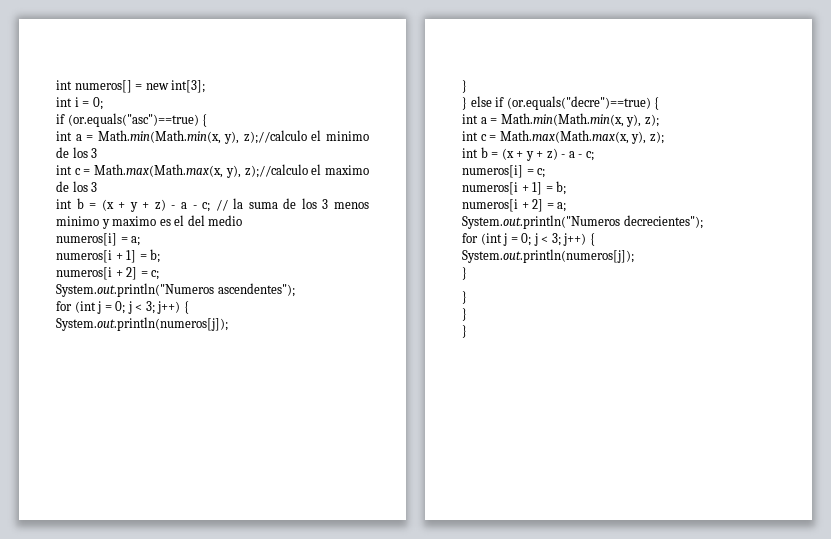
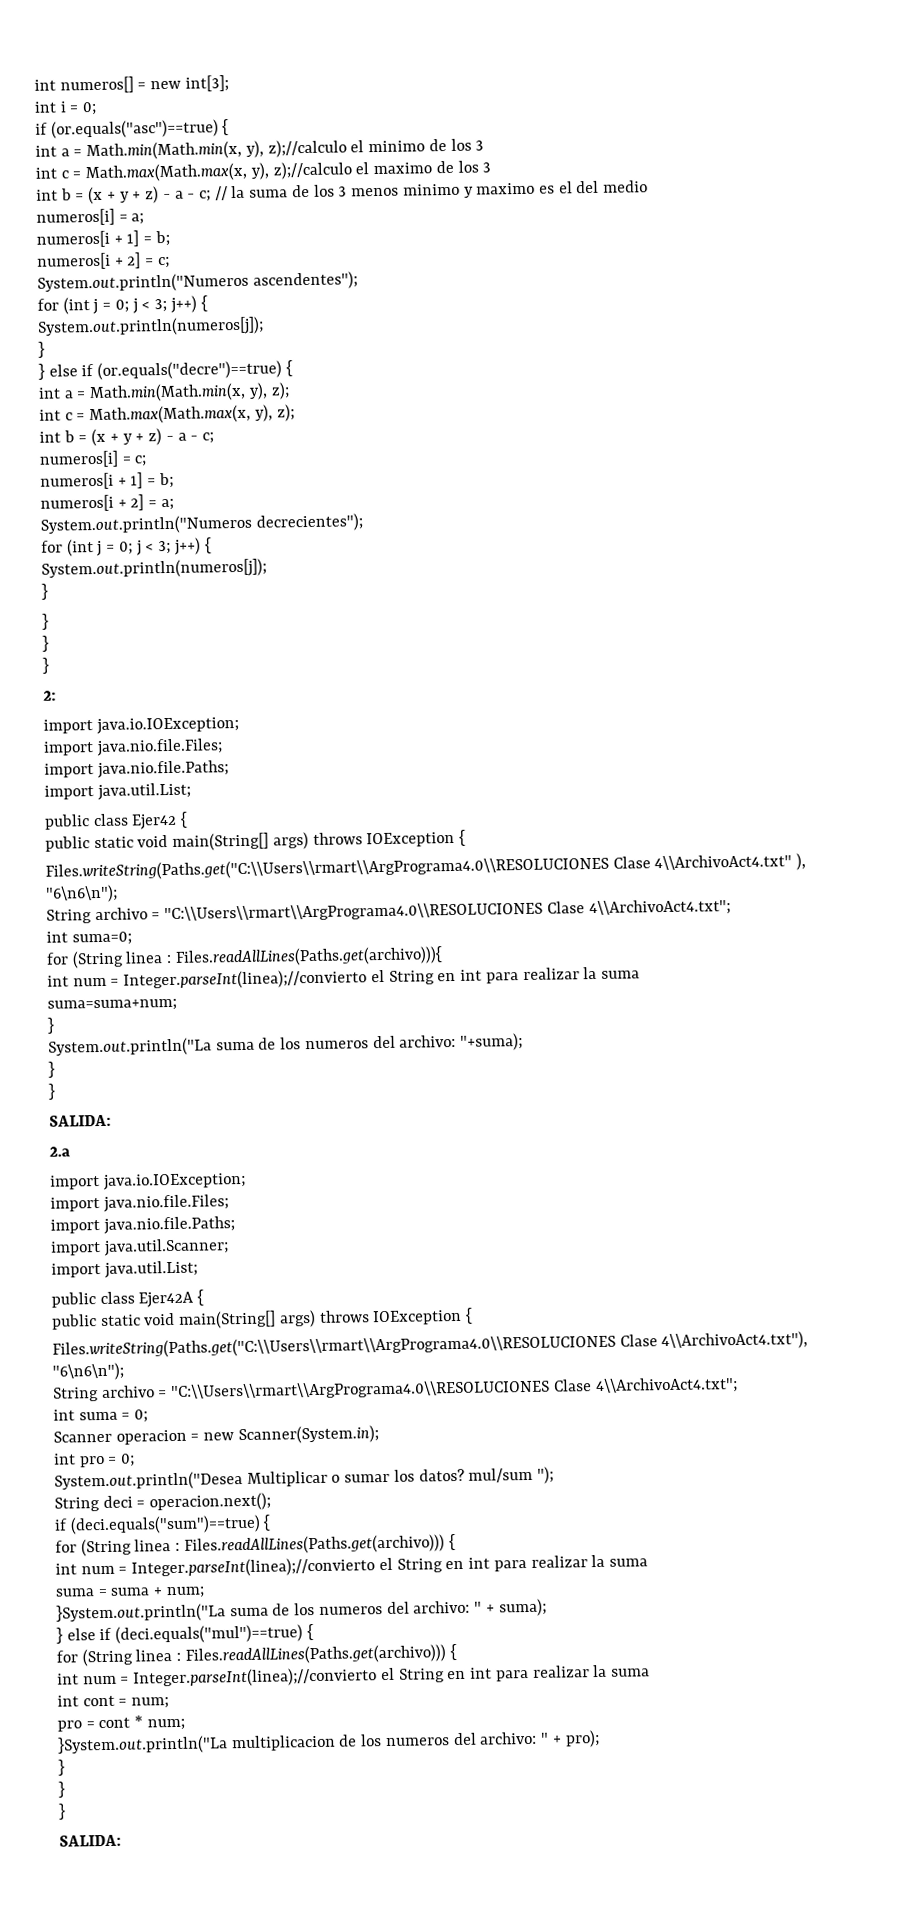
(467, 331) none -> [43,690,56,701] [43,717,239,735] [43,738,223,757] [44,760,229,779] [44,782,191,801] [44,811,189,830] [45,829,467,852] [45,852,807,881] [45,884,118,903] [46,899,731,924] [46,931,132,946] [46,946,443,969] [47,966,640,990] [47,998,177,1012] [47,1017,55,1034] [48,1033,524,1057] [48,1061,55,1078] [48,1083,55,1100] [49,1114,111,1127] [49,1146,70,1157] [50,1172,246,1190] [50,1194,229,1212] [50,1216,235,1234] [50,1238,229,1256] [51,1260,198,1278] [51,1289,205,1308] [52,1307,474,1330] [52,1331,809,1359] [52,1362,124,1381] [53,1377,738,1402] [53,1409,149,1423] [53,1425,379,1445] [53,1453,136,1468] [54,1466,555,1491] [54,1492,272,1512] [54,1514,272,1535] [55,1534,456,1557] [55,1554,648,1578] [55,1586,205,1599] [56,1598,547,1623] [56,1624,314,1644] [56,1644,457,1667] [57,1664,650,1688] [57,1695,170,1709] [57,1715,185,1732] [57,1730,600,1755] [58,1759,65,1776] [58,1781,65,1798] [58,1803,66,1820] [59,1834,121,1847] // 2: // import java.io.IOException; // import java.nio.file.Files; // import java.nio.file.Paths; // import java.util.List; // public class Ejer42 { // public static void main(String[] args) throws IOException { // Files.writeString(Paths.get("C:\\Users\\rmart\\ArgPrograma4.0\\RESOLUCIONES Clase 4\\ArchivoAct4.txt" ), "6\n6\n"); // String archivo = "C:\\Users\\rmart\\ArgPrograma4.0\\RESOLUCIONES Clase 4\\ArchivoAct4.txt"; // int suma=0; // for (String linea : Files.readAllLines(Paths.get(archivo))){ // int num = Integer.parseInt(linea);//convierto el String en int para realizar la suma // suma=suma+num; // } // System.out.println("La suma de los numeros del archivo: "+suma); // } // } // SALIDA: // 2.a // import java.io.IOException; // import java.nio.file.Files; // import java.nio.file.Paths; // import java.util.Scanner; // import java.util.List; // public class Ejer42A { // public static void main(String[] args) throws IOException { // Files.writeString(Paths.get("C:\\Users\\rmart\\ArgPrograma4.0\\RESOLUCIONES Clase 4\\ArchivoAct4.txt"), "6\n6\n"); // String archivo = "C:\\Users\\rmart\\ArgPrograma4.0\\RESOLUCIONES Clase 4\\ArchivoAct4.txt"; // int suma = 0; // Scanner operacion = new Scanner(System.in); // int pro = 0; // System.out.println("Desea Multiplicar o sumar los datos? mul/sum "); // String deci = operacion.next(); // if (deci.equals("sum")==true) { // for (String linea : Files.readAllLines(Paths.get(archivo))) { // int num = Integer.parseInt(linea);//convierto el String en int para realizar la suma // suma = suma + num; // }System.out.println("La suma de los numeros del archivo: " + suma); // } else if (deci.equals("mul")==true) { // for (String linea : Files.readAllLines(Paths.get(archivo))) { // int num = Integer.parseInt(linea);//convierto el String en int para realizar la suma // int cont = num; // pro = cont * num; // }System.out.println("La multiplicacion de los numeros del archivo: " + pro); // } // } // } // SALIDA:

